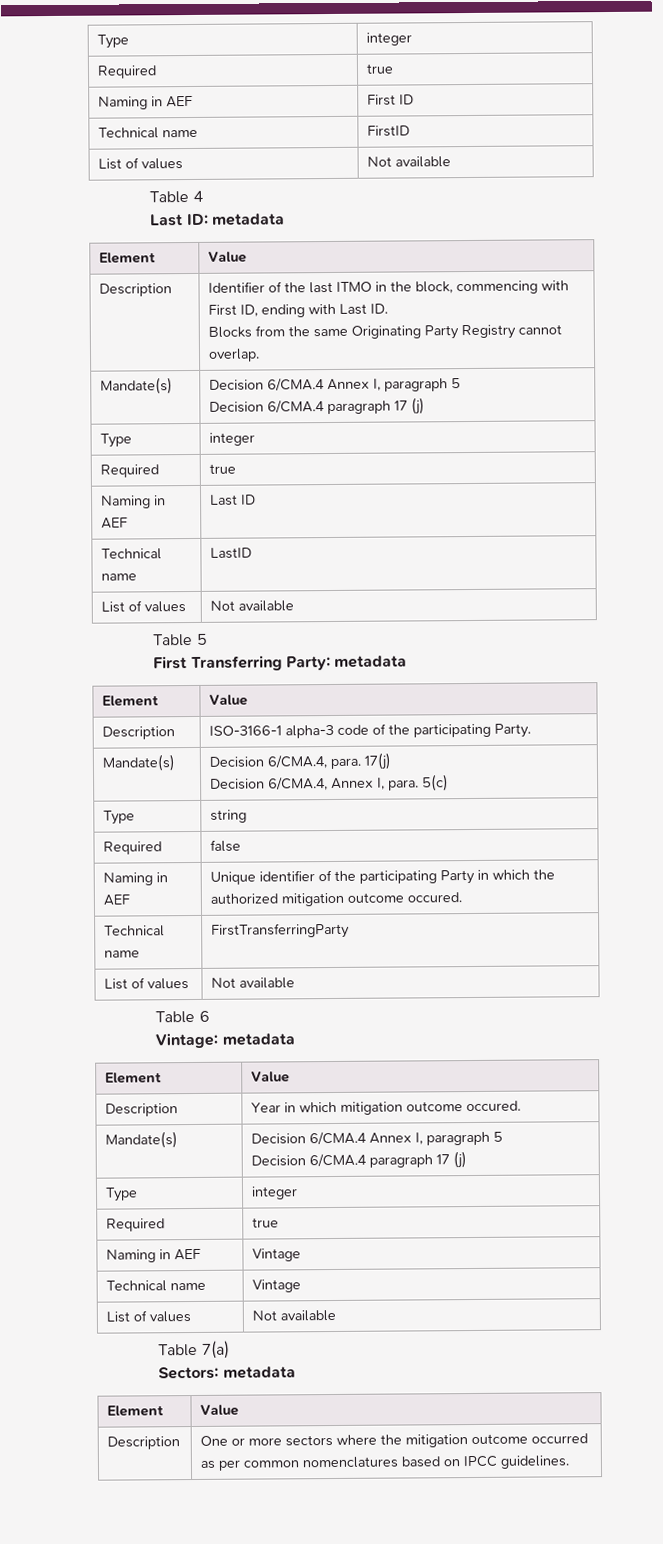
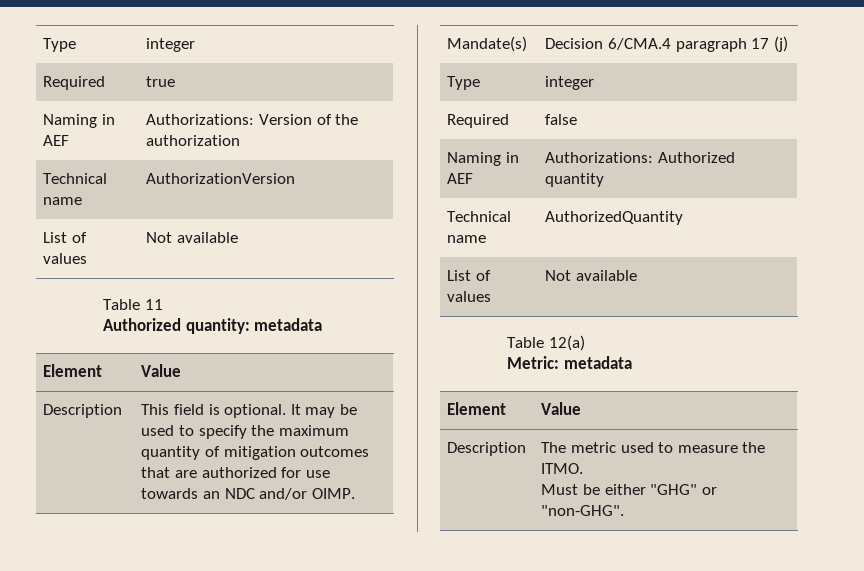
[97,34,130,49] [366,32,413,46] [97,65,158,79] [366,63,395,74] [98,95,194,110] [367,94,415,106] [98,127,199,139] [367,125,411,137] [98,157,184,170] [367,156,452,168] [149,190,203,204] [150,213,285,227] [99,252,157,264] [208,251,248,263] [99,283,173,297] [208,280,570,295] [208,303,389,318] [208,324,563,340] [208,348,261,362] [100,377,174,395] [209,378,462,392] [209,397,426,415] [100,433,133,448] [209,432,256,446] [100,464,160,478] [209,463,237,474] [101,495,167,509] [101,517,129,529] [210,494,257,506] [101,548,163,560] [101,573,138,581] [210,547,253,559] [101,600,187,613] [210,600,295,612] [153,633,208,647] [153,655,408,672] [102,695,160,707] [209,694,249,706] [102,726,176,740] [209,723,532,739] [102,754,176,772] [209,752,392,770] [210,774,450,792] [103,810,136,825] [210,809,248,823] [103,841,163,855] [210,839,242,852] [103,872,169,886] [103,894,131,906] [210,869,556,885] [210,892,463,907] [104,925,166,937] [104,950,141,958] [211,922,351,939] [104,977,190,990] [211,977,296,989] [155,1010,210,1024] [155,1032,295,1049] [105,1072,163,1084] [251,1071,291,1083] [105,1103,179,1117] [251,1100,522,1115] [105,1131,179,1149] [251,1131,504,1146] [251,1151,468,1169] [105,1187,139,1202] [251,1186,299,1200] [106,1218,166,1232] [252,1217,280,1228] [106,1248,202,1263] [252,1248,302,1262] [106,1280,207,1292] [252,1279,302,1293] [106,1310,192,1323] [252,1309,337,1322] [158,1340,230,1359] [158,1366,296,1380] [107,1405,165,1417] [200,1404,240,1416] [107,1436,181,1450] [200,1433,589,1448] [200,1455,570,1471] Type | integer // Required | true // Naming in AEF | First ID // Technical name | FirstID // List of values | Not available // Table 4 // Last ID: metadata // Element | Value // Description | Identifier of the last ITMO in the block, commencing with First ID, ending with Last ID. // Blocks from the same Originating Party Registry cannot overlap. // Mandate(s) | Decision 6/CMA.4 Annex I, paragraph 5 // Decision 6/CMA.4 paragraph 17 (j) // Type | integer // Required | true // Naming in AEF | Last ID // Technical name | LastID // List of values | Not available // Table 5 // First Transferring Party: metadata // Element | Value // Description | ISO-3166-1 alpha-3 code of the participating Party. // Mandate(s) | Decision 6/CMA.4, para. 17(j) // Decision 6/CMA.4, Annex I, para. 5(c) // Type | string // Required | false // Naming in AEF | Unique identifier of the participating Party in which the authorized mitigation outcome occured. // Technical name | FirstTransferringParty // List of values | Not available // Table 6 // Vintage: metadata // Element | Value // Description | Year in which mitigation outcome occured. // Mandate(s) | Decision 6/CMA.4 Annex I, paragraph 5 // Decision 6/CMA.4 paragraph 17 (j) // Type | integer // Required | true // Naming in AEF | Vintage // Technical name | Vintage // List of values | Not available // Table 7(a) // Sectors: metadata // Element | Value // Description | One or more sectors where the mitigation outcome occurred as per common nomenclatures based on IPCC guidelines. -> [43,38,77,52] [146,38,196,52] [43,76,106,90] [146,76,176,87] [43,114,115,128] [43,135,70,146] [146,114,359,125] [146,135,241,146] [43,173,108,184] [43,197,83,205] [146,173,296,184] [43,232,87,243] [43,253,88,264] [146,232,238,243] [103,299,163,310] [103,318,323,334] [43,364,103,377] [141,364,182,377] [43,404,123,418] [141,404,357,418] [141,425,349,439] [141,446,370,460] [141,467,330,478] [141,488,355,500] [447,36,528,52] [545,36,788,52] [447,76,481,90] [545,76,595,90] [447,114,510,128] [545,114,578,125] [447,152,519,166] [447,173,474,184] [545,152,735,163] [545,173,605,187] [447,211,512,222] [447,235,487,243] [545,211,684,225] [447,270,491,281] [447,291,492,302] [545,270,637,281] [507,335,585,351] [507,356,632,369] [447,402,507,415] [541,402,582,415] [447,442,527,456] [541,442,766,453] [541,463,584,474] [541,484,717,495] [541,505,625,516] Type | integer // Required | true // Naming in AEF | Authorizations: Version of the authorization // Technical name | AuthorizationVersion // List of values | Not available // Table 11 // Authorized quantity: metadata // Element | Value // Description | This field is optional. It may be used to specify the maximum quantity of mitigation outcomes that are authorized for use towards an NDC and/or OIMP. // Mandate(s) | Decision 6/CMA.4 paragraph 17 (j) // Type | integer // Required | false // Naming in AEF | Authorizations: Authorized quantity // Technical name | AuthorizedQuantity // List of values | Not available // Table 12(a) // Metric: metadata // Element | Value // Description | The metric used to measure the ITMO. // Must be either "GHG" or "non-GHG".

